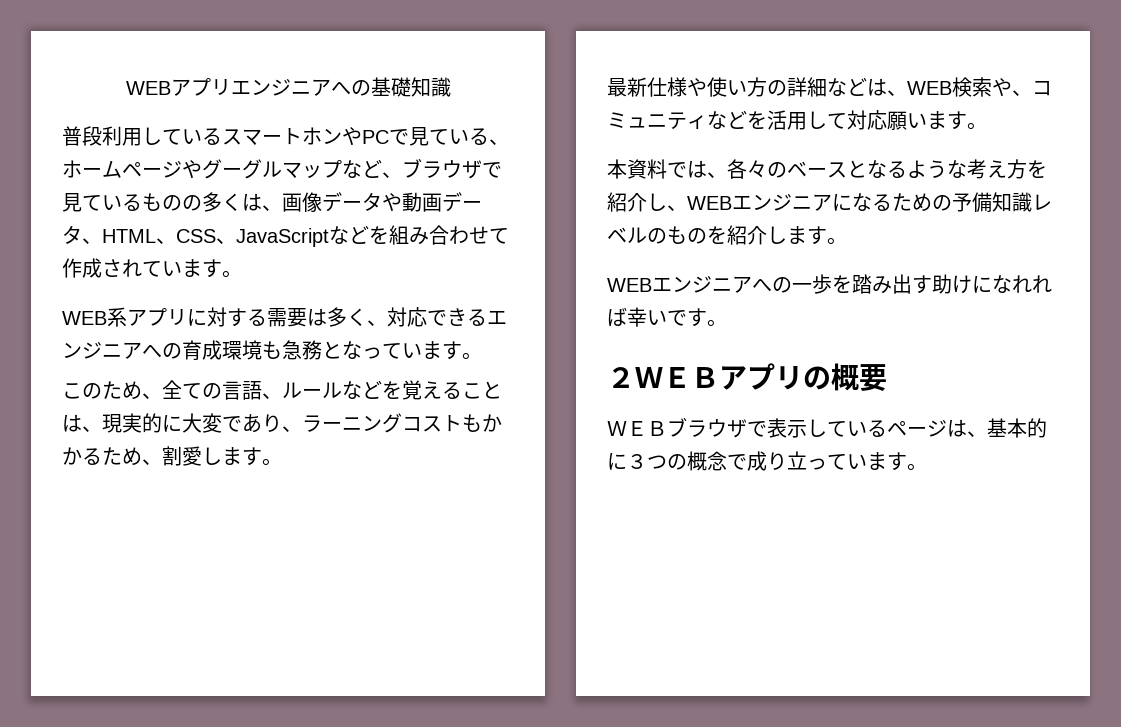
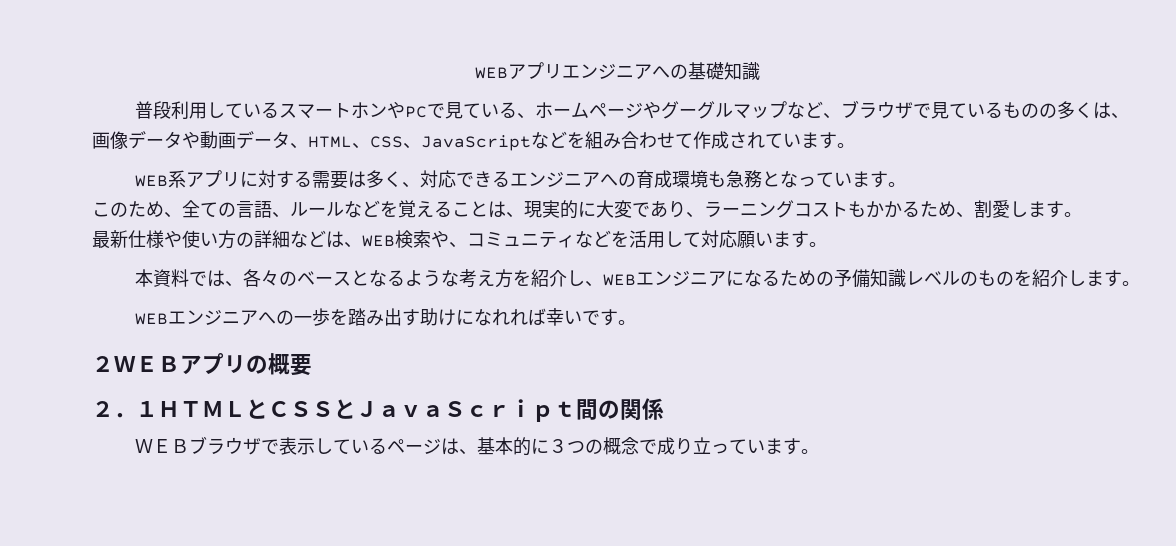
(887, 377) none -> [92,398,664,422] // ２．１ＨＴＭＬとＣＳＳとＪａｖａＳｃｒｉｐｔ間の関係

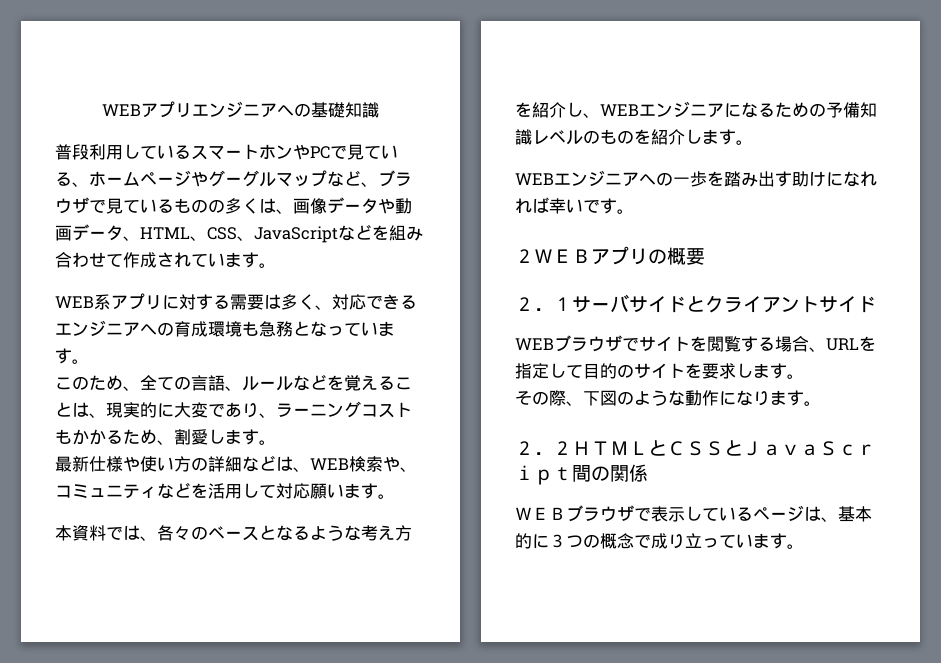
(158, 409) none -> [572,294,876,313] [515,335,876,352] [515,363,804,379] [515,390,821,406] [515,441,572,455] サーバサイドとクライアントサイド // WEBブラウザでサイトを閲覧する場合、URLを指定して目的のサイトを要求します。 // その際、下図のような動作になります。 // ２．２

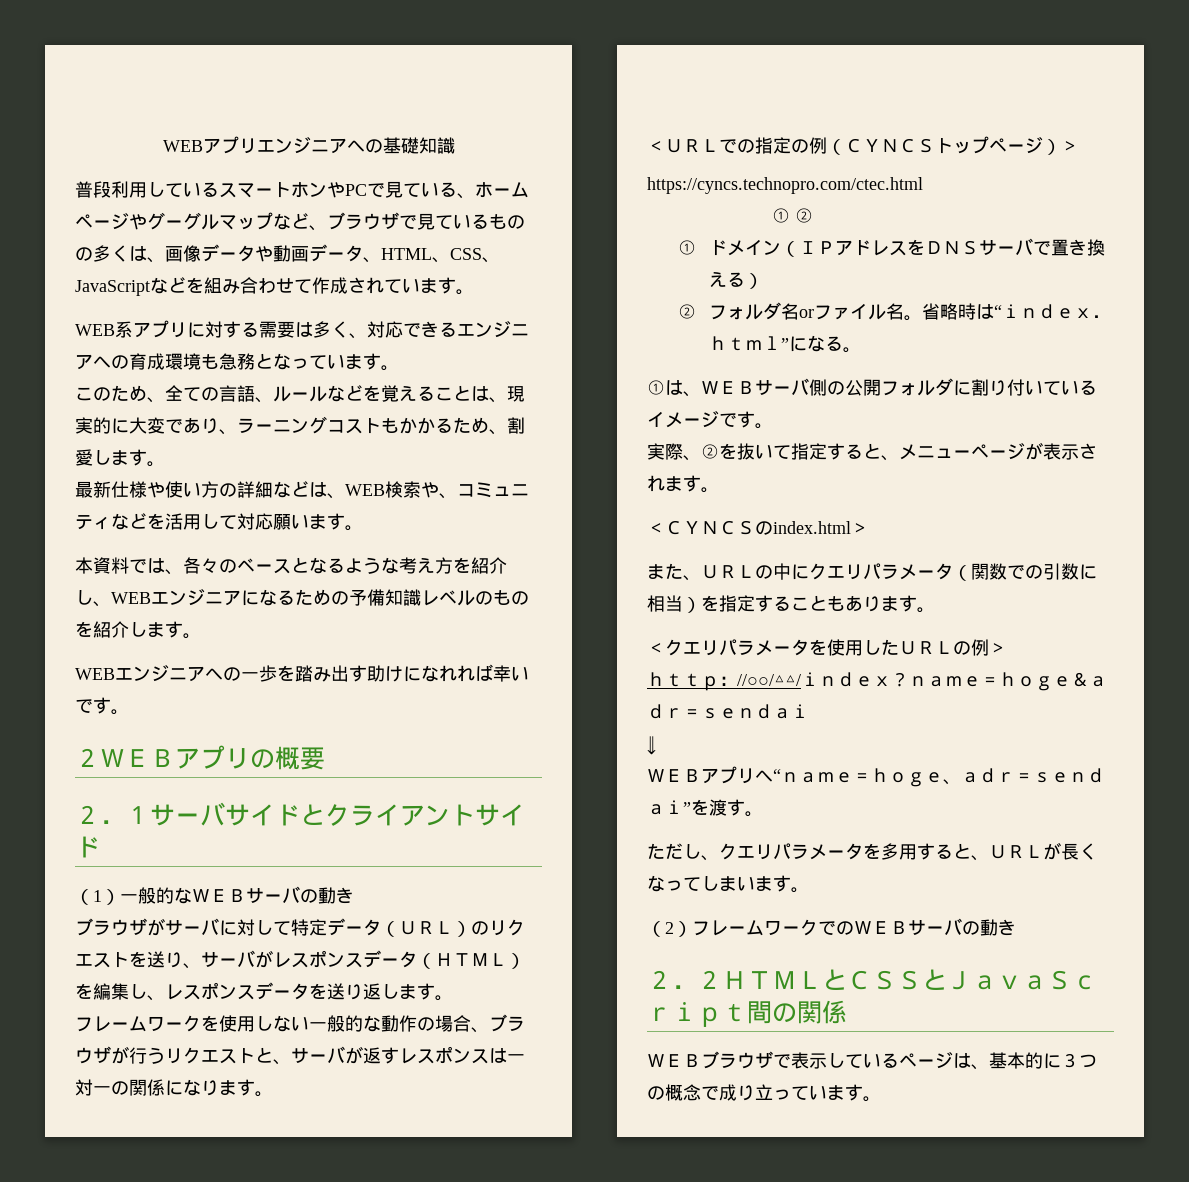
[515,335,876,352] [515,363,804,379] [515,390,821,406] WEBブラウザでサイトを閲覧する場合、URLを指定して目的のサイトを要求します。 // その際、下図のような動作になります。 -> [75,886,354,905] [75,918,525,937] [75,950,525,969] [75,982,453,1001] [75,1014,525,1033] [75,1046,525,1065] [75,1079,273,1097] [647,136,1079,155] [647,177,923,194] [771,208,813,223] [678,238,1106,257] [709,272,764,289] [678,302,1111,321] [709,335,862,353] [647,378,1097,397] [647,411,773,429] [647,442,1097,461] [647,475,719,493] [647,520,869,535] [647,563,1097,581] [647,595,935,613] [647,639,1007,656] [647,672,1107,691] [647,704,809,719] [647,736,656,755] [647,766,1105,787] [647,799,763,817] [647,842,1097,861] [647,875,809,893] [647,918,1016,937] （1）一般的なＷＥＢサーバの動き // ブラウザがサーバに対して特定データ（ＵＲＬ）のリクエストを送り、サーバがレスポンスデータ（ＨＴＭＬ）を編集し、レスポンスデータを送り返します。 // フレームワークを使用しない一般的な動作の場合、ブラウザが行うリクエストと、サーバが返すレスポンスは一対一の関係になります。 // ＜ＵＲＬでの指定の例（ＣＹＮＣＳトップページ）＞ // https://cyncs.technopro.com/ctec.html // ① ② // ①ドメイン（ＩＰアドレスをＤＮＳサーバで置き換える） // ②フォルダ名orファイル名。省略時は“ｉｎｄｅｘ．ｈｔｍｌ”になる。 // ①は、ＷＥＢサーバ側の公開フォルダに割り付いているイメージです。 // 実際、②を抜いて指定すると、メニューページが表示されます。 // ＜ＣＹＮＣＳのindex.html＞ // また、ＵＲＬの中にクエリパラメータ（関数での引数に相当）を指定することもあります。 // ＜クエリパラメータを使用したＵＲＬの例＞ // ｈｔｔｐ：//○○/△△/ｉｎｄｅｘ？ｎａｍｅ＝ｈｏｇｅ＆ａｄｒ＝ｓｅｎｄａｉ // ⇓ // ＷＥＢアプリへ“ｎａｍｅ＝ｈｏｇｅ、ａｄｒ＝ｓｅｎｄａｉ”を渡す。 // ただし、クエリパラメータを多用すると、ＵＲＬが長くなってしまいます。 // （2）フレームワークでのＷＥＢサーバの動き

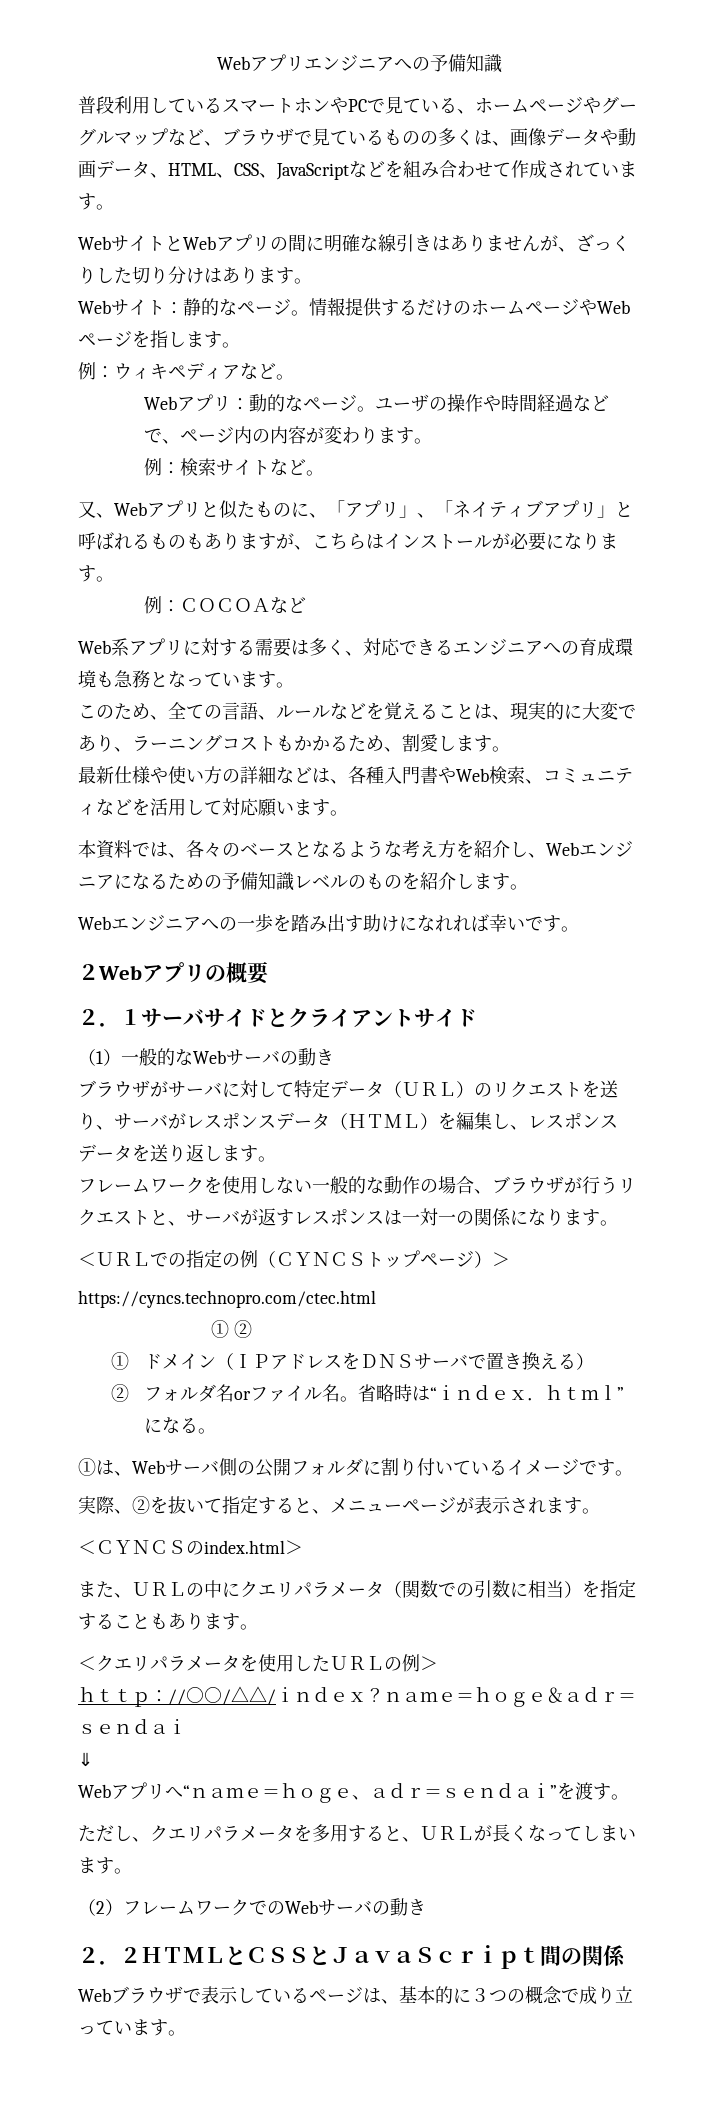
[162,140,203,152] WEB -> [216,56,250,70] Web
[382,137,419,154] 基礎 -> [429,54,466,72] 予備
[75,324,115,336] WEB -> [78,234,630,252] [78,266,312,284] [78,297,630,317] [78,330,240,348] [78,362,294,380] [144,394,610,412] [144,426,433,444] [144,458,325,476] [78,500,633,519] [78,532,618,551] [78,565,114,582] [144,596,307,614] [78,640,111,654] WebサイトとWebアプリの間に明確な線引きはありませんが、ざっくりした切り分けはあります。 // Webサイト：静的なページ。情報提供するだけのホームページやWebページを指します。 // 例：ウィキペディアなど。 // Webアプリ：動的なページ。ユーザの操作や時間経過などで、ページ内の内容が変わります。 // 例：検索サイトなど。 // 又、Webアプリと似たものに、「アプリ」、「ネイティブアプリ」と呼ばれるものもありますが、こちらはインストールが必要になります。 // 例：ＣＯＣＯＡなど // Web
[345,481,439,498] WEB検索や -> [348,766,525,784] 各種入門書やWeb検索
[111,592,151,604] WEB -> [546,842,579,856] Web
[75,668,115,680] WEB -> [78,916,111,930] Web
[100,749,175,767] ＷＥＢ -> [98,965,142,980] Web
[192,889,246,902] ＷＥＢ -> [193,1050,226,1064] Web
[701,381,755,394] ＷＥＢ -> [132,1460,165,1474] Web
[647,769,701,782] ＷＥＢ -> [78,1784,111,1798] Web
[854,921,908,934] ＷＥＢ -> [285,1900,318,1914] Web
[647,1054,701,1067] ＷＥＢ -> [78,1988,111,2002] Web

